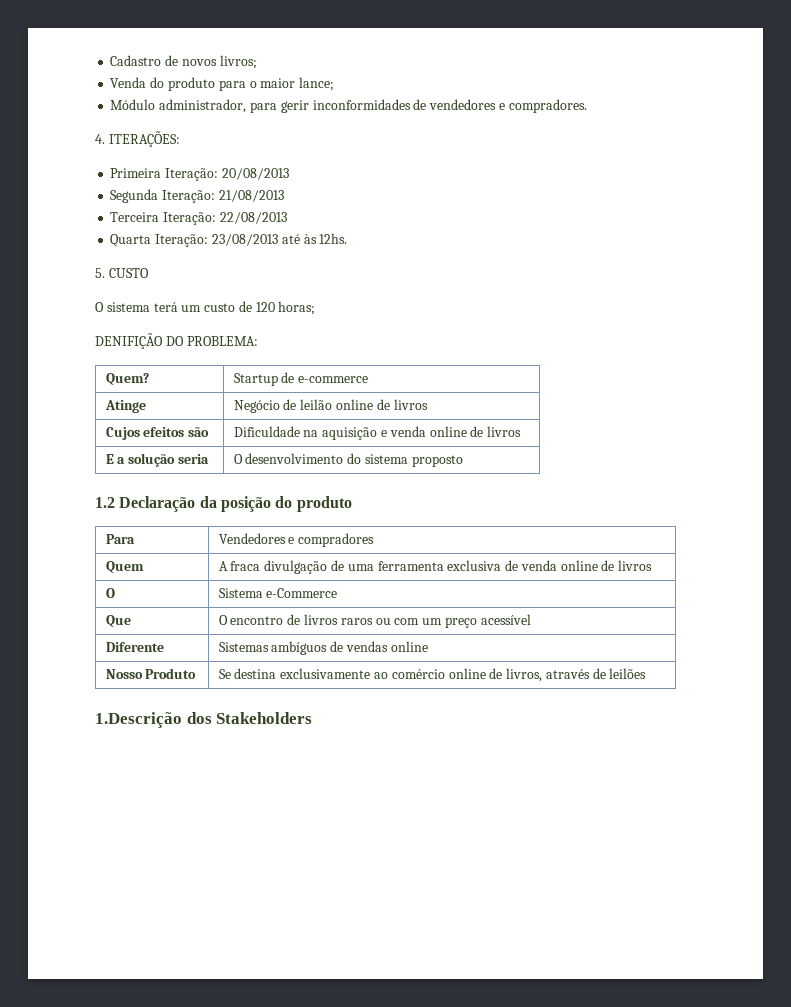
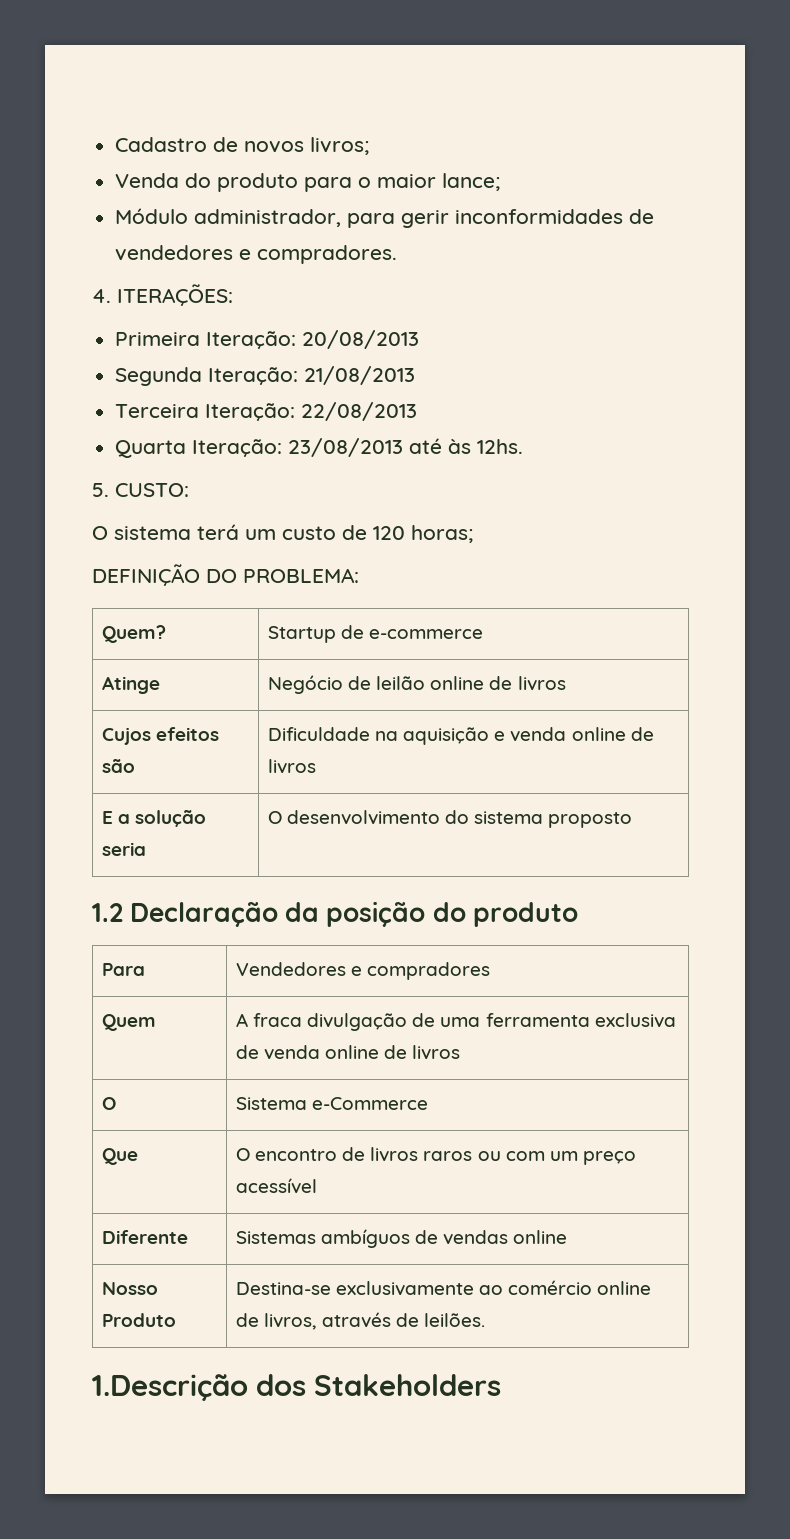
[108,268,149,278] CUSTO -> [115,483,189,497] CUSTO:
[95,333,163,349] DENIFIÇÃO -> [92,564,200,586] DEFINIÇÃO
[218,668,277,679] Se destina -> [235,1282,331,1295] Destina-se
[609,668,647,679] leilões -> [424,1313,486,1327] leilões.

